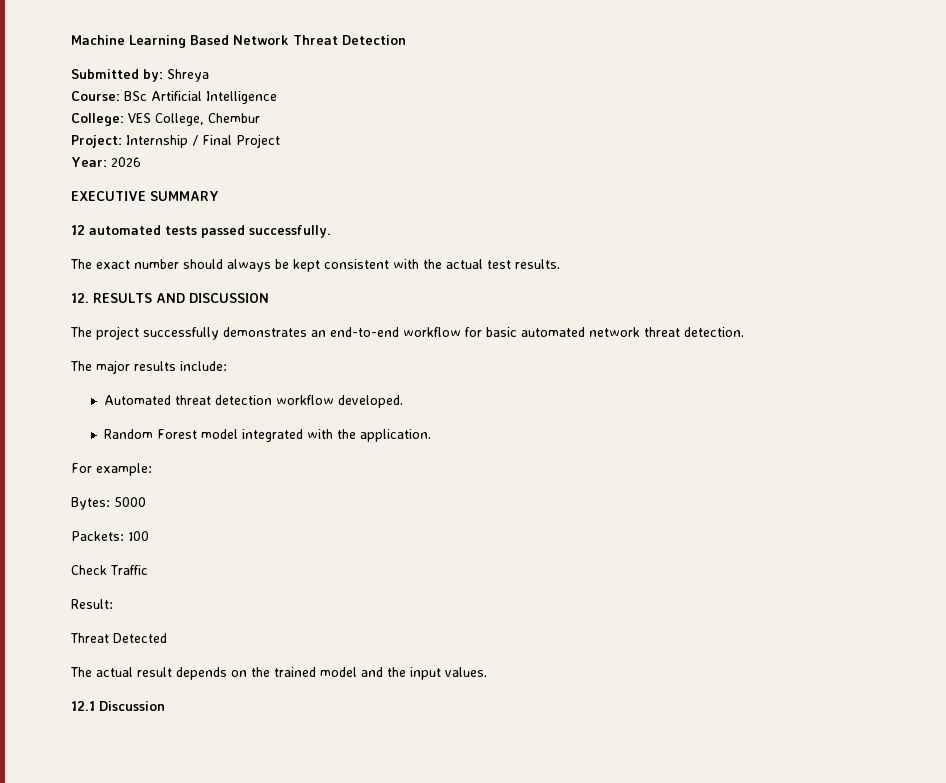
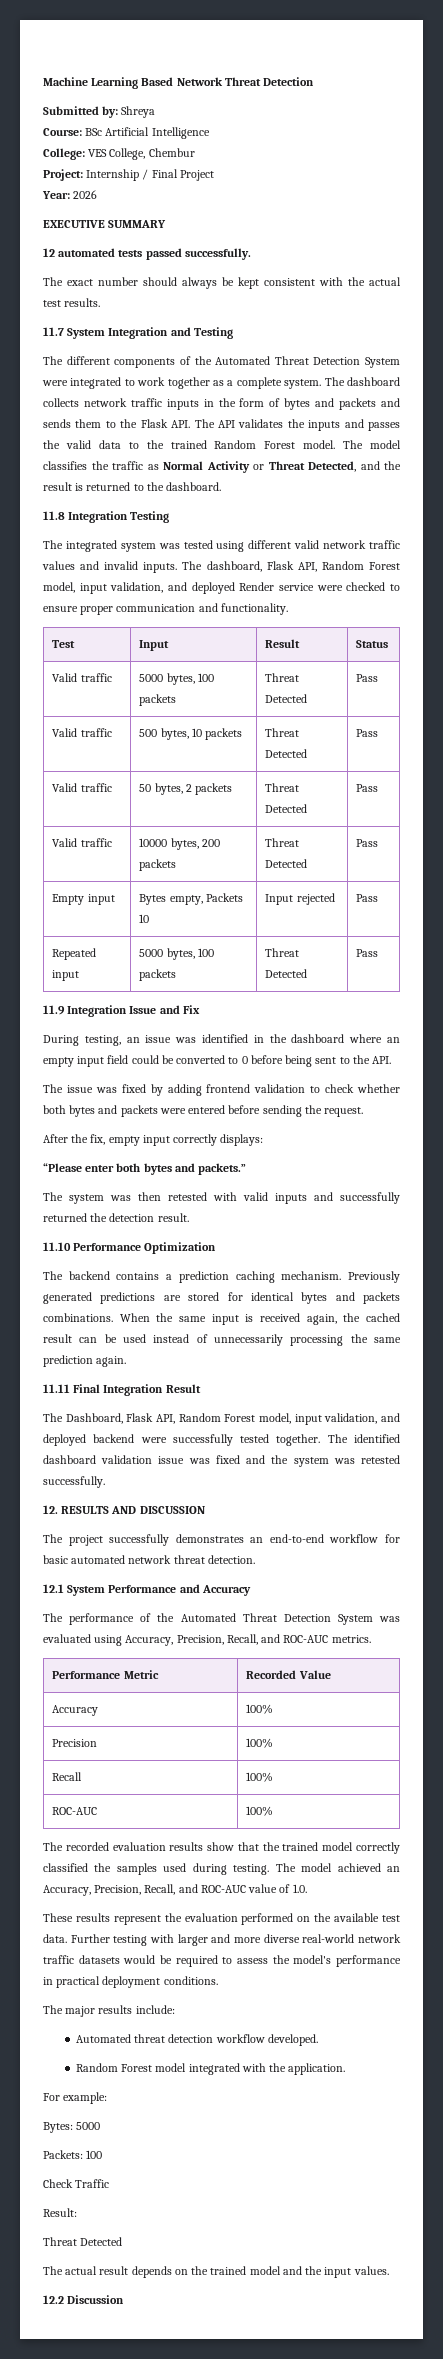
(560, 264) none -> [43,327,233,339] [43,356,400,368] [42,377,400,389] [43,398,400,410] [43,419,401,431] [43,440,401,449] [43,461,401,473] [43,482,222,491] [43,511,170,523] [43,540,400,552] [42,561,400,573] [43,582,401,594] [43,603,288,615] [52,640,76,648] [139,640,170,651] [265,639,301,648] [356,640,389,648] [52,673,112,682] [139,673,214,685] [139,694,177,706] [265,673,300,682] [265,694,308,703] [356,674,379,682] [52,728,112,737] [139,728,243,740] [265,728,300,737] [265,749,308,758] [356,729,379,737] [52,783,112,792] [139,783,233,795] [265,783,300,792] [265,804,308,813] [356,784,379,792] [52,838,112,847] [139,838,220,850] [139,859,177,871] [265,838,300,847] [265,859,308,868] [356,839,379,847] [52,894,115,905] [139,893,243,905] [139,914,150,923] [265,893,335,905] [356,894,379,902] [52,948,97,960] [52,970,80,981] [139,948,214,960] [139,969,177,981] [265,948,300,957] [265,969,308,978] [356,949,379,957] [43,1005,200,1017] [43,1034,401,1046] [43,1055,392,1067] [43,1084,400,1096] [43,1105,364,1117] [43,1134,264,1146] [43,1163,247,1175] [43,1192,400,1204] [43,1213,189,1222] [43,1242,217,1254] [43,1271,401,1283] [43,1292,400,1304] [43,1313,400,1325] [43,1334,401,1346] [43,1355,127,1367] [43,1384,201,1396] [43,1413,400,1425] [43,1434,400,1446] [43,1455,401,1467] [43,1476,105,1488] // 11.7 System Integration and Testing // The different components of the Automated Threat Detection System were integrated to work together as a complete system. The dashboard collects network traffic inputs in the form of bytes and packets and sends them to the Flask API. The API validates the inputs and passes the valid data to the trained Random Forest model. The model classifies the traffic as Normal Activity or Threat Detected, and the result is returned to the dashboard. // 11.8 Integration Testing // The integrated system was tested using different valid network traffic values and invalid inputs. The dashboard, Flask API, Random Forest model, input validation, and deployed Render service were checked to ensure proper communication and functionality. // Test | Input | Result | Status // Valid traffic | 5000 bytes, 100 packets | Threat Detected | Pass // Valid traffic | 500 bytes, 10 packets | Threat Detected | Pass // Valid traffic | 50 bytes, 2 packets | Threat Detected | Pass // Valid traffic | 10000 bytes, 200 packets | Threat Detected | Pass // Empty input | Bytes empty, Packets 10 | Input rejected | Pass // Repeated input | 5000 bytes, 100 packets | Threat Detected | Pass // 11.9 Integration Issue and Fix // During testing, an issue was identified in the dashboard where an empty input field could be converted to 0 before being sent to the API. // The issue was fixed by adding frontend validation to check whether both bytes and packets were entered before sending the request. // After the fix, empty input correctly displays: // “Please enter both bytes and packets.” // The system was then retested with valid inputs and successfully returned the detection result. // 11.10 Performance Optimization // The backend contains a prediction caching mechanism. Previously generated predictions are stored for identical bytes and packets combinations. When the same input is received again, the cached result can be used instead of unnecessarily processing the same prediction again. // 11.11 Final Integration Result // The Dashboard, Flask API, Random Forest model, input validation, and deployed backend were successfully tested together. The identified dashboard validation issue was fixed and the system was retested successfully.
(744, 332) none -> [43,1584,251,1596] [43,1613,400,1625] [43,1634,371,1646] [52,1670,159,1679] [246,1670,331,1679] [52,1705,99,1716] [246,1704,274,1714] [52,1739,98,1747] [246,1738,274,1748] [52,1772,83,1781] [246,1772,274,1782] [52,1807,98,1815] [246,1806,274,1816] [43,1842,400,1854] [43,1863,400,1875] [43,1884,307,1896] [43,1913,401,1925] [43,1934,401,1946] [43,1955,401,1967] [43,1976,218,1988] // 12.1 System Performance and Accuracy // The performance of the Automated Threat Detection System was evaluated using Accuracy, Precision, Recall, and ROC-AUC metrics. // Performance Metric | Recorded Value // Accuracy | 100% // Precision | 100% // Recall | 100% // ROC-AUC | 100% // The recorded evaluation results show that the trained model correctly classified the samples used during testing. The model achieved an Accuracy, Precision, Recall, and ROC-AUC value of 1.0. // These results represent the evaluation performed on the available test data. Further testing with larger and more diverse real-world network traffic datasets would be required to assess the model's performance in practical deployment conditions.
[71,701,95,711] 12.1 -> [43,2295,64,2304] 12.2

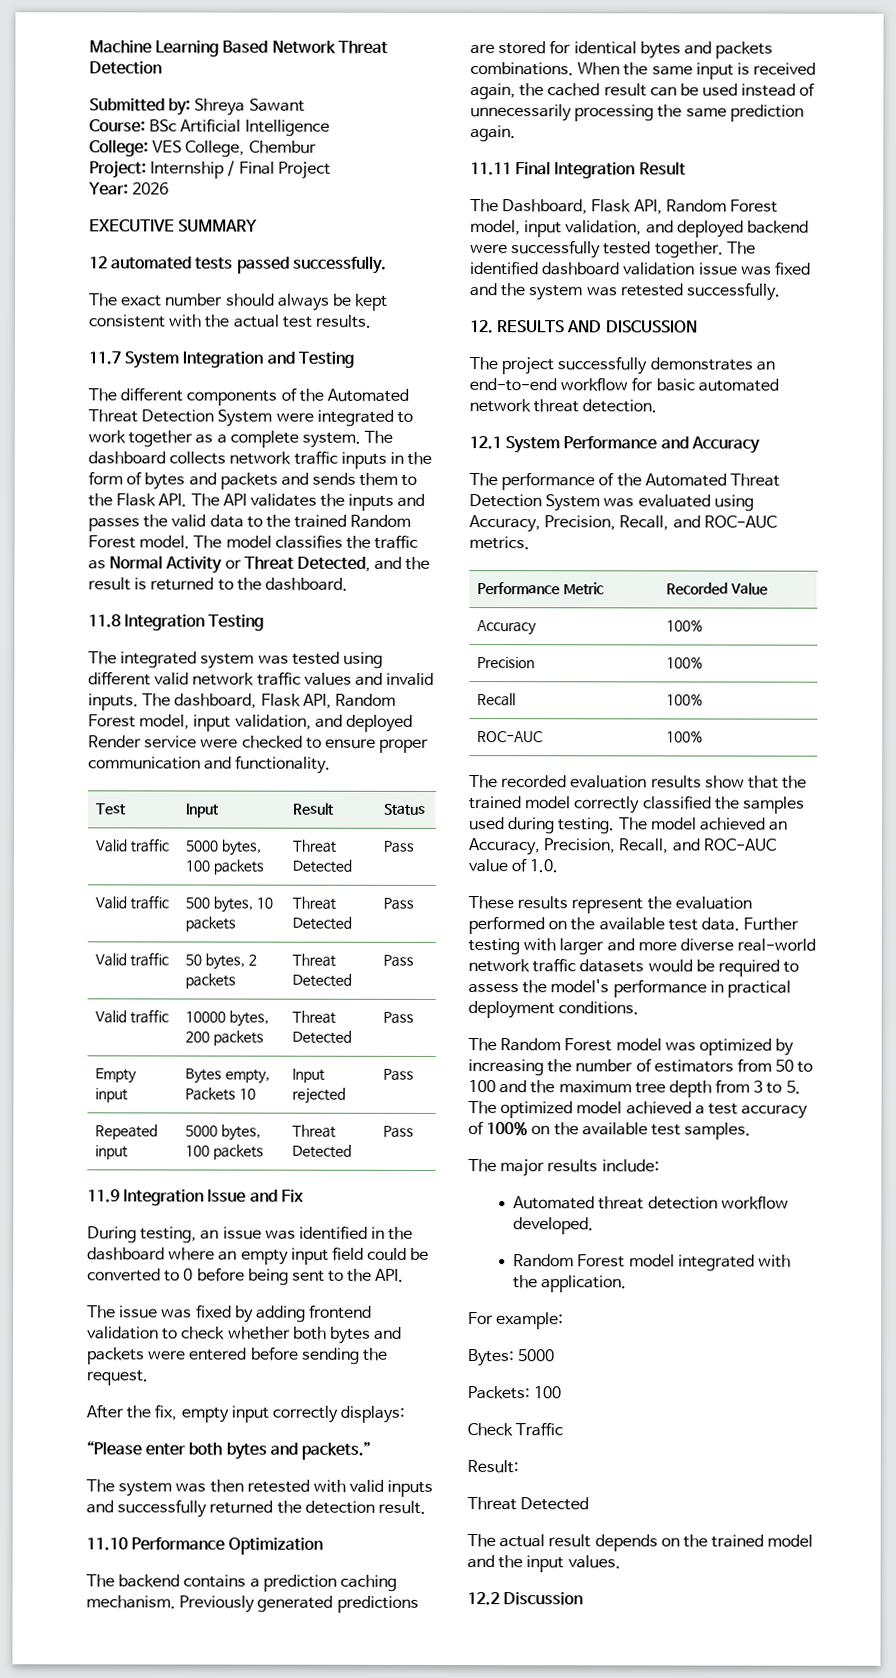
(156, 112) none -> [248,98,305,112] Sawant
(218, 1980) none -> [468,1038,795,1056] [468,1058,814,1077] [468,1079,801,1098] [468,1101,809,1119] [468,1121,752,1140] // The Random Forest model was optimized by increasing the number of estimators from 50 to 100 and the maximum tree depth from 3 to 5. The optimized model achieved a test accuracy of 100% on the available test samples.

